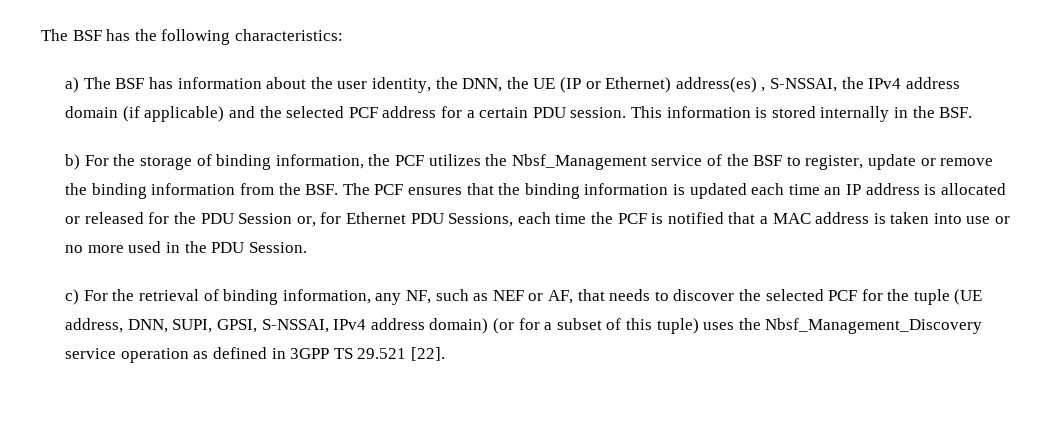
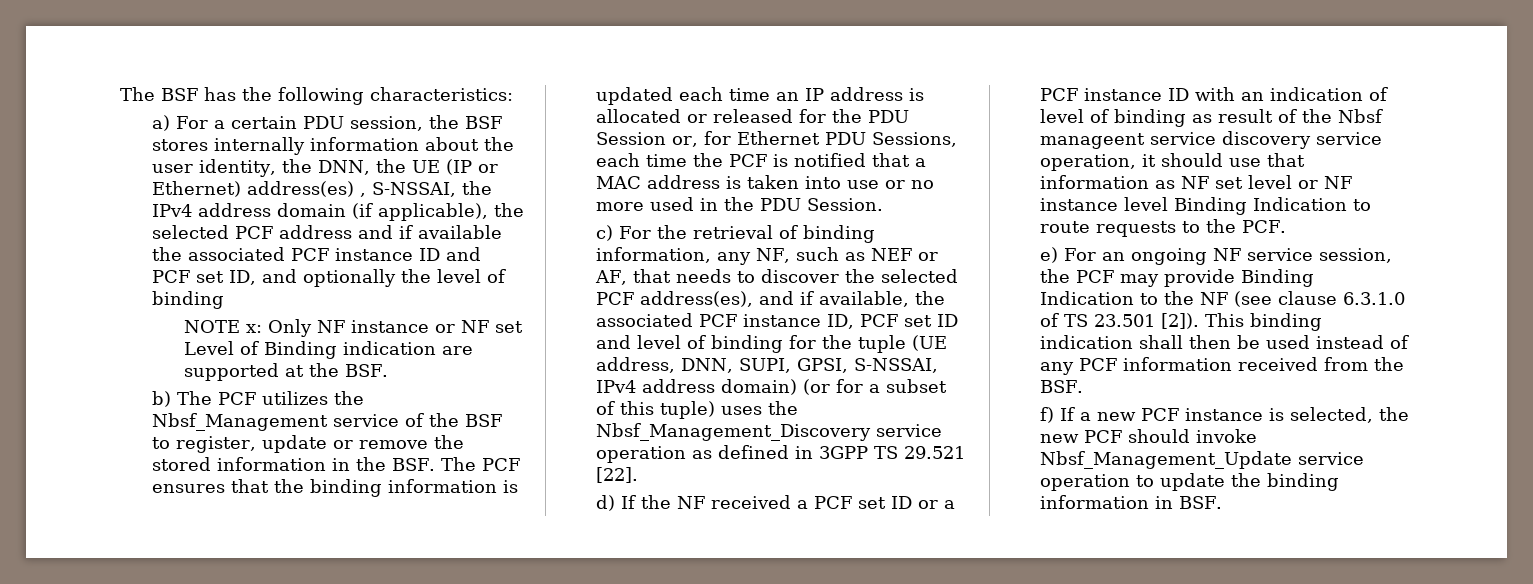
[83,77,174,89] The BSF has -> [176,115,503,131] [152,137,306,155] For a certain PDU session, the BSF stores internally
[144,106,256,122] applicable) and -> [378,203,489,221] applicable),
[441,106,973,122] [65,154,391,170] for a certain PDU session. This information is stored internally in the BSF. // b) For the storage of binding information, the -> [358,225,503,239] [152,247,482,261] [152,269,507,287] [152,291,225,309] [184,319,524,337] [184,341,474,359] [184,363,389,381] [152,391,213,407] and if available the associated PCF instance ID and PCF set ID, and optionally the level of binding // NOTE x: Only NF instance or NF set Level of Binding indication are supported at the BSF. // b) The
[91,183,275,199] binding information from -> [152,457,351,471] stored information in
(858, 295) none -> [640,291,946,307] [596,313,959,329] [596,335,784,353] address(es), and if available, the associated PCF instance ID, PCF set ID and level of binding
(446, 354) none -> [596,495,956,511] [1040,87,1389,101] [1040,109,1384,127] [1040,131,1383,149] [1040,153,1306,171] [1040,175,1353,189] [1040,197,1372,215] [1040,219,1287,237] [1040,247,1393,265] [1040,269,1315,287] [1040,291,1406,307] [1040,313,1323,331] [1040,335,1410,349] [1040,357,1405,375] [1040,380,1084,393] [1040,407,1410,423] [1040,429,1258,443] [1040,451,1365,469] [1040,473,1340,491] [1040,495,1223,509] // d) If the NF received a PCF set ID or a PCF instance ID with an indication of level of binding as result of the Nbsf manageent service discovery service operation, it should use that information as NF set level or NF instance level Binding Indication to route requests to the PCF. // e) For an ongoing NF service session, the PCF may provide Binding Indication to the NF (see clause 6.3.1.0 of TS 23.501 [2]). This binding indication shall then be used instead of any PCF information received from the BSF. // f) If a new PCF instance is selected, the new PCF should invoke Nbsf_Management_Update service operation to update the binding information in BSF.

